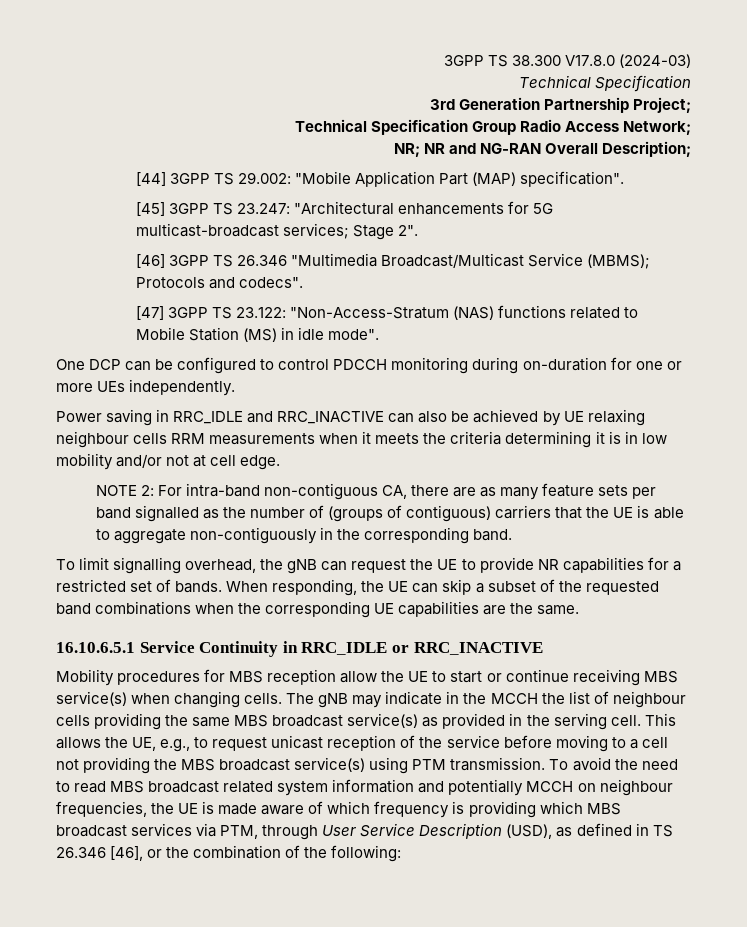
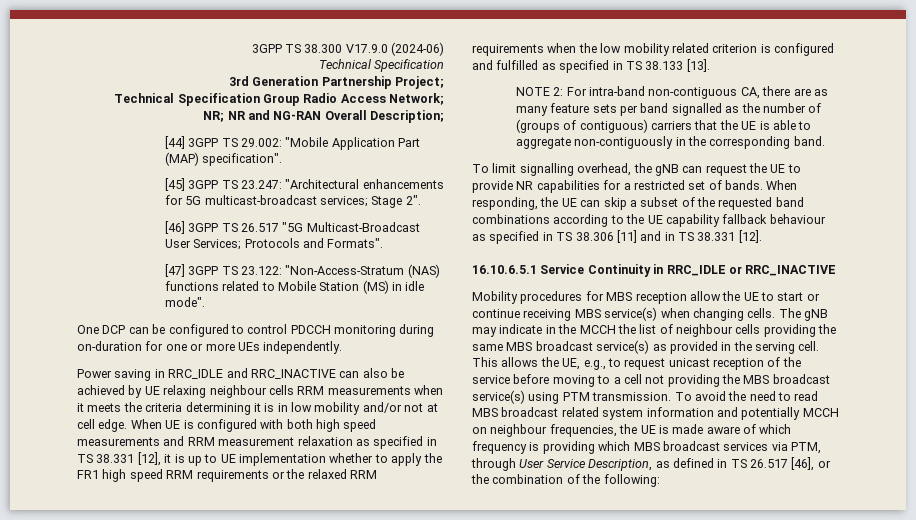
[564,54,691,68] V17.8.0 (2024-03) -> [345,42,444,56] V17.9.0 (2024-06)
[236,253,651,269] 26.346 "Multimedia Broadcast/Multicast Service (MBMS); -> [240,222,420,232] [164,239,242,250] 26.517 "5G Multicast-Broadcast User Services;
[238,277,303,288] codecs". -> [327,238,384,248] Formats".
(281, 462) none -> [130,419,377,432] [77,436,437,449] [77,452,442,466] [77,469,377,482] [472,43,834,56] [472,59,710,73] When UE is configured with both high speed measurements and RRM measurement relaxation as specified in TS 38.331 [12], it is up to UE implementation whether to apply the FR1 high speed RRM requirements or the relaxed RRM requirements when the low mobility related criterion is configured and fulfilled as specified in TS 38.133 [13].
[195,601,580,618] when the corresponding UE capabilities are the same. -> [553,214,826,227] [472,230,762,244] according to the UE capability fallback behaviour as specified in TS 38.306 [11] and in TS 38.331 [12].
[419,823,553,839] Description (USD), -> [588,459,653,471] Description,
[56,847,106,858] 26.346 -> [750,459,788,468] 26.517

